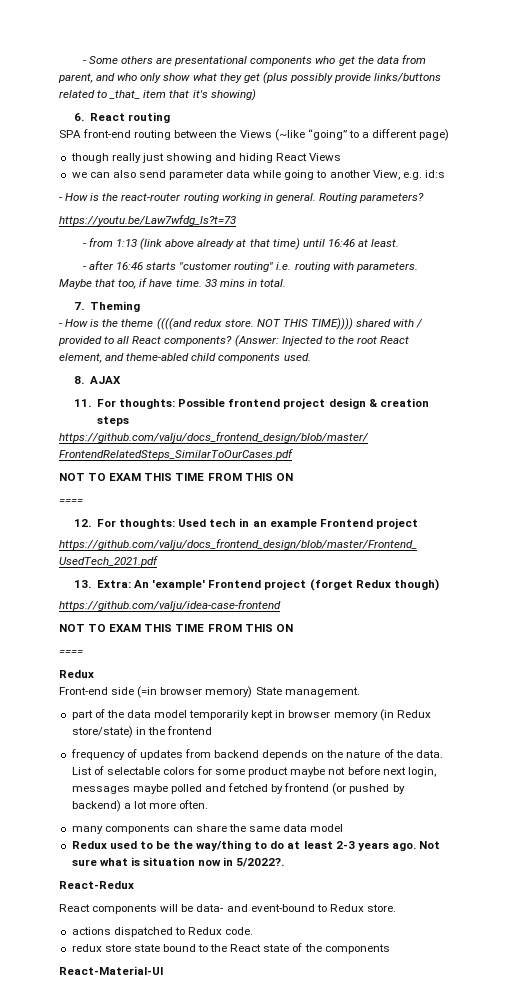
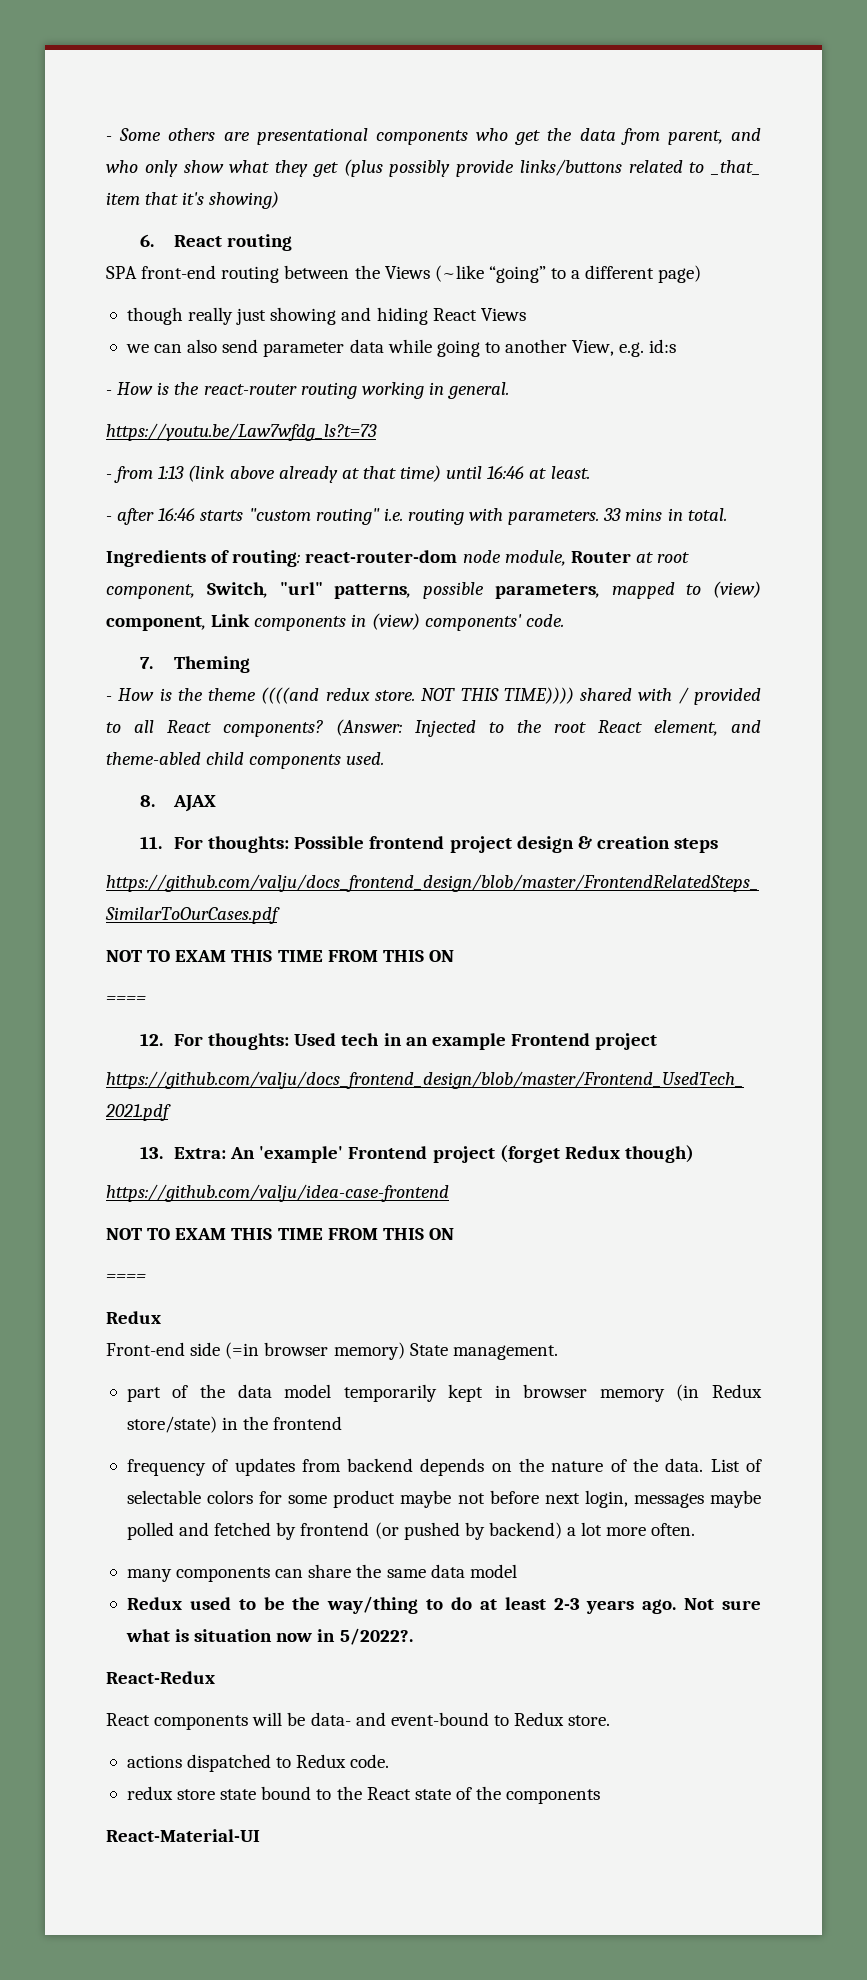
[318,193,425,203] Routing parameters? -> (510, 390) none
[179,262,233,270] "customer -> [248,508,311,521] "custom
[59,278,286,289] Maybe that too, if have time. 33 mins in total. -> [603,508,727,521] [106,550,690,567] [106,581,761,599] [106,613,564,631] 33 mins in total. // Ingredients of routing: react-router-dom node module, Router at root component, Switch, "url" patterns, possible parameters, mapped to (view) component, Link components in (view) components' code.

